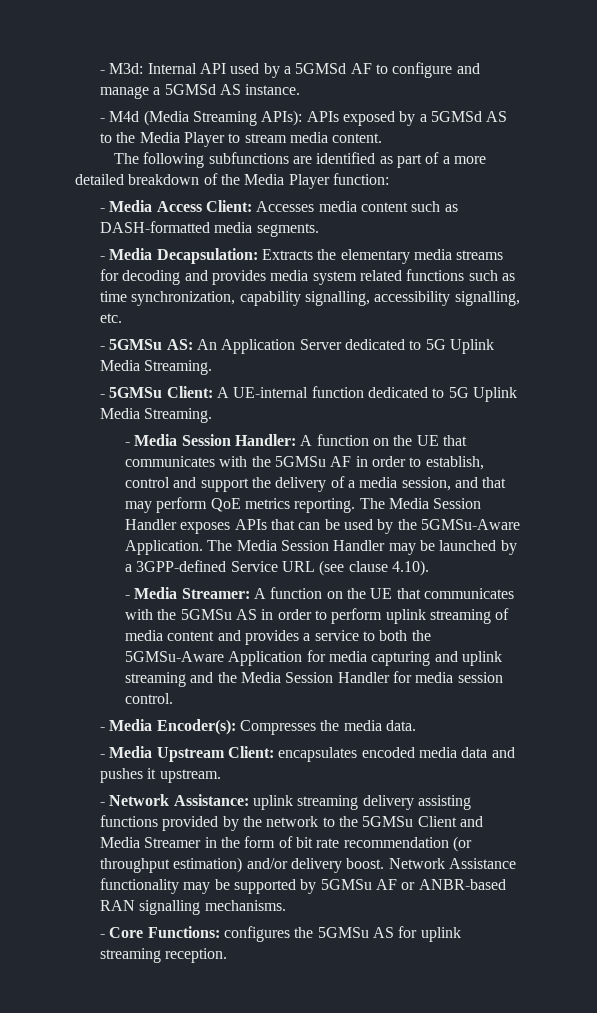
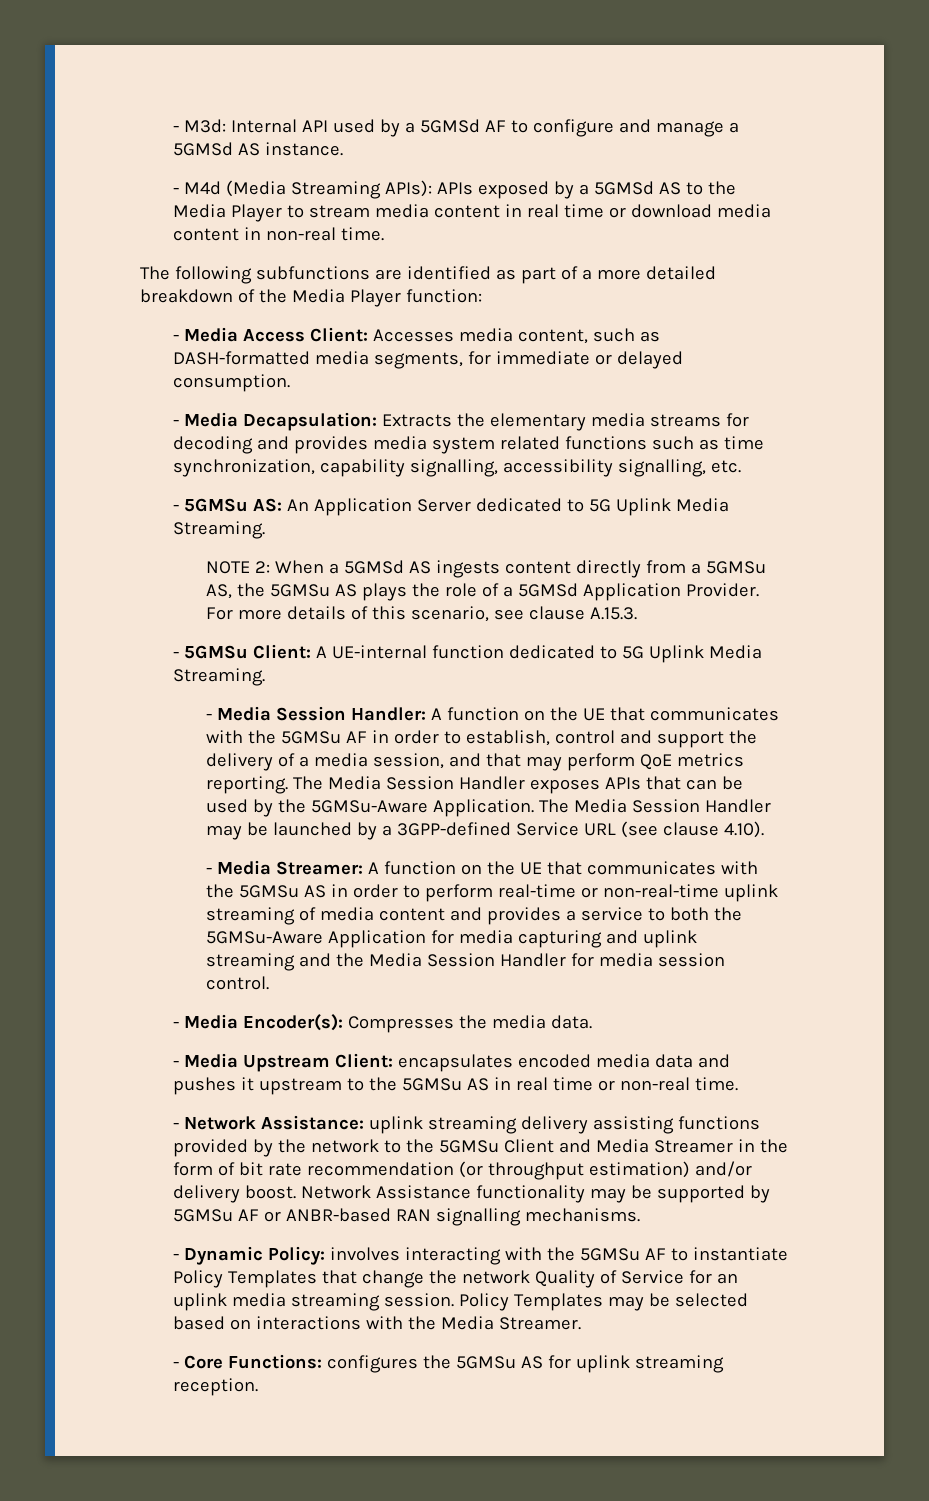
[332,133,383,143] content. -> [433,204,771,218] [172,227,384,241] content in real time or download media content in non-real time.
[360,202,408,212] content -> [517,329,588,344] content,
[256,223,319,237] segments. -> [373,351,683,369] [172,374,290,392] segments, for immediate or delayed consumption.
(213, 367) none -> [205,560,766,578] [205,583,759,601] [205,606,637,622] // NOTE 2: When a 5GMSd AS ingests content directly from a 5GMSu AS, the 5GMSu AS plays the role of a 5GMSd Application Provider. For more details of this scenario, see clause A.15.3.
(383, 616) none -> [497,884,719,898] real-time or non-real-time
[159,769,221,783] upstream. -> [258,1077,738,1095] upstream to the 5GMSu AS in real time or non-real time.
(286, 905) none -> [172,1246,788,1265] [172,1270,738,1288] [172,1293,748,1311] [172,1316,581,1330] // - Dynamic Policy: involves interacting with the 5GMSu AF to instantiate Policy Templates that change the network Quality of Service for an uplink media streaming session. Policy Templates may be selected based on interactions with the Media Streamer.

